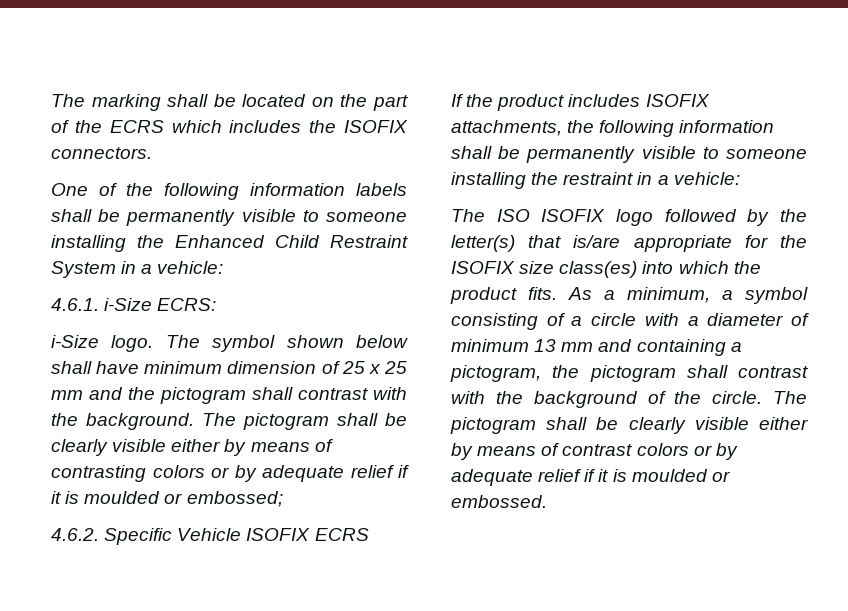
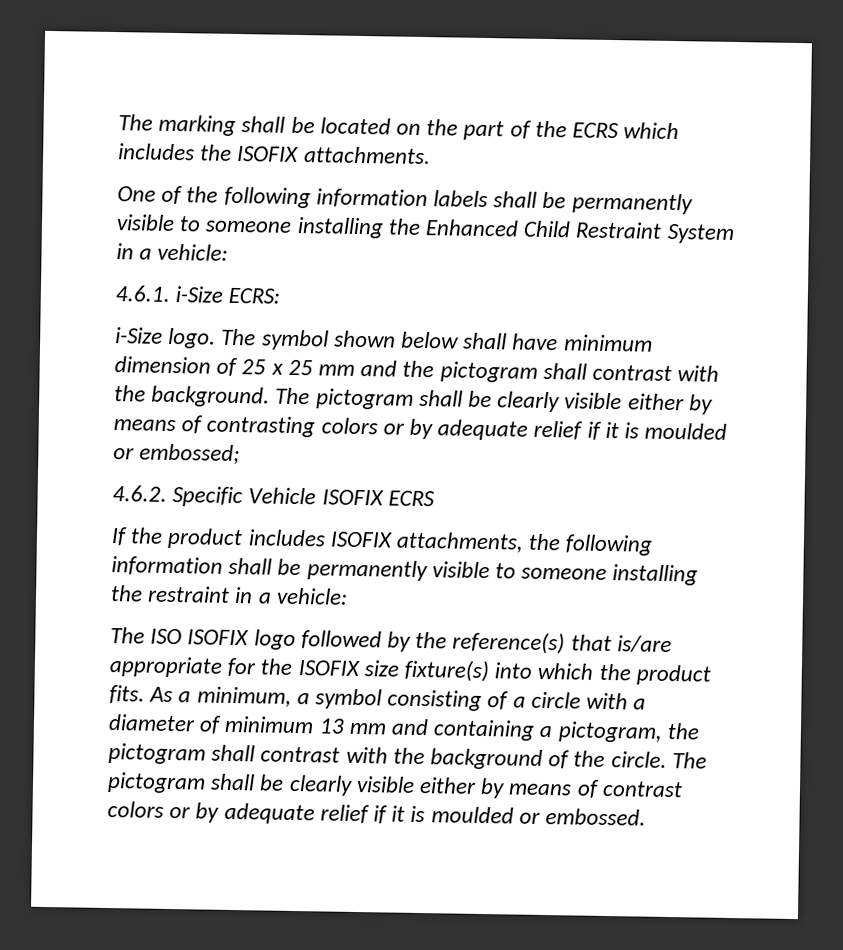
[51,147,152,159] connectors. -> [303,146,431,165] attachments.
[451,235,515,252] letter(s) -> [452,631,566,655] reference(s)
[559,261,638,278] class(es) -> [404,659,491,683] fixture(s)

